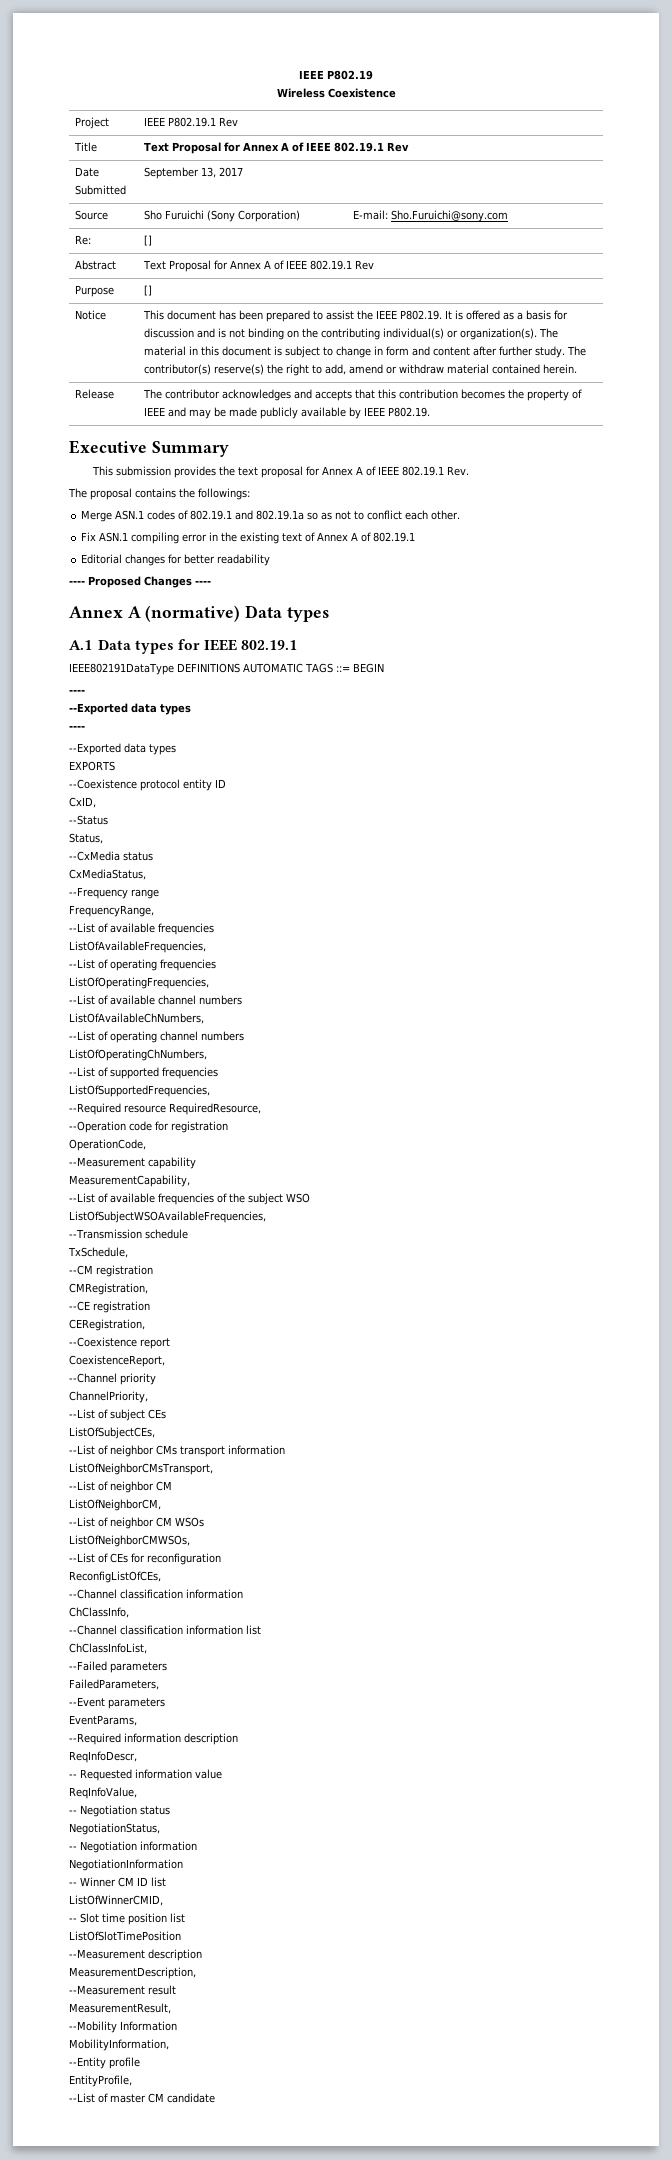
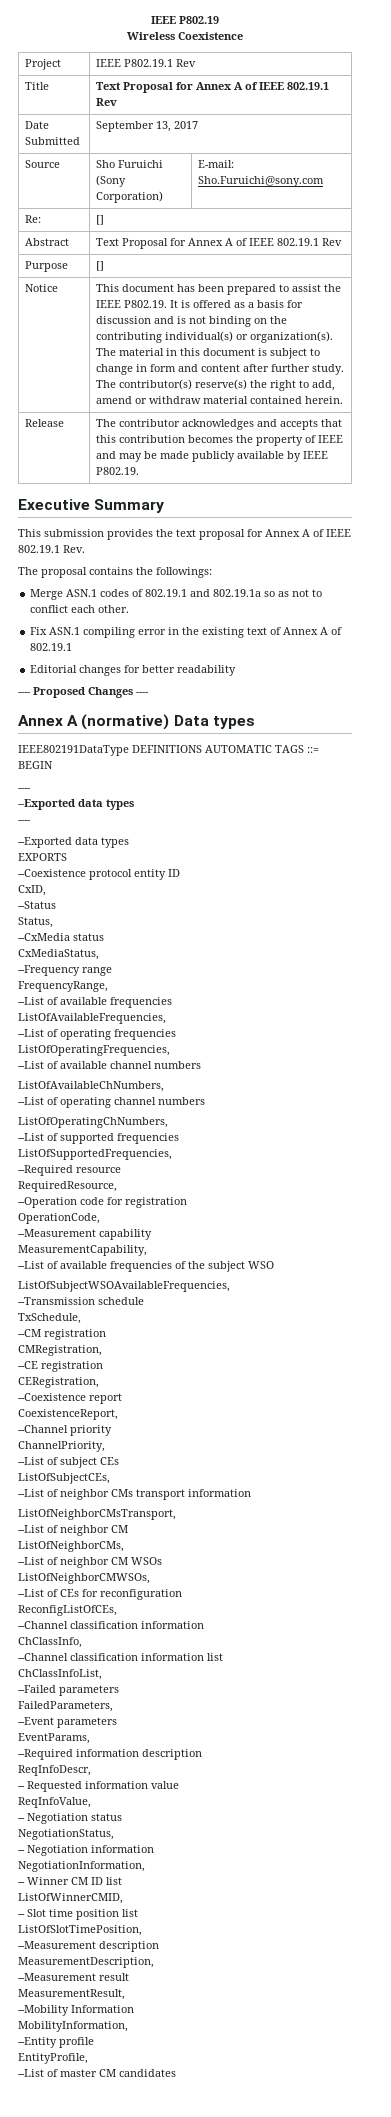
[69,639,298,654] // A.1 Data types for IEEE 802.19.1 -> (255, 722) none
(166, 1109) none -> (121, 1170) //
[69,1499,161,1511] ListOfNeighborCM, -> [18,1541,124,1552] ListOfNeighborCMs,
[69,1859,183,1871] NegotiationInformation -> [18,1861,145,1872] NegotiationInformation,
[69,1931,181,1941] ListOfSlotTimePosition -> [18,1925,142,1936] ListOfSlotTimePosition,
[167,2093,215,2103] candidate -> [119,2069,176,2077] candidates

